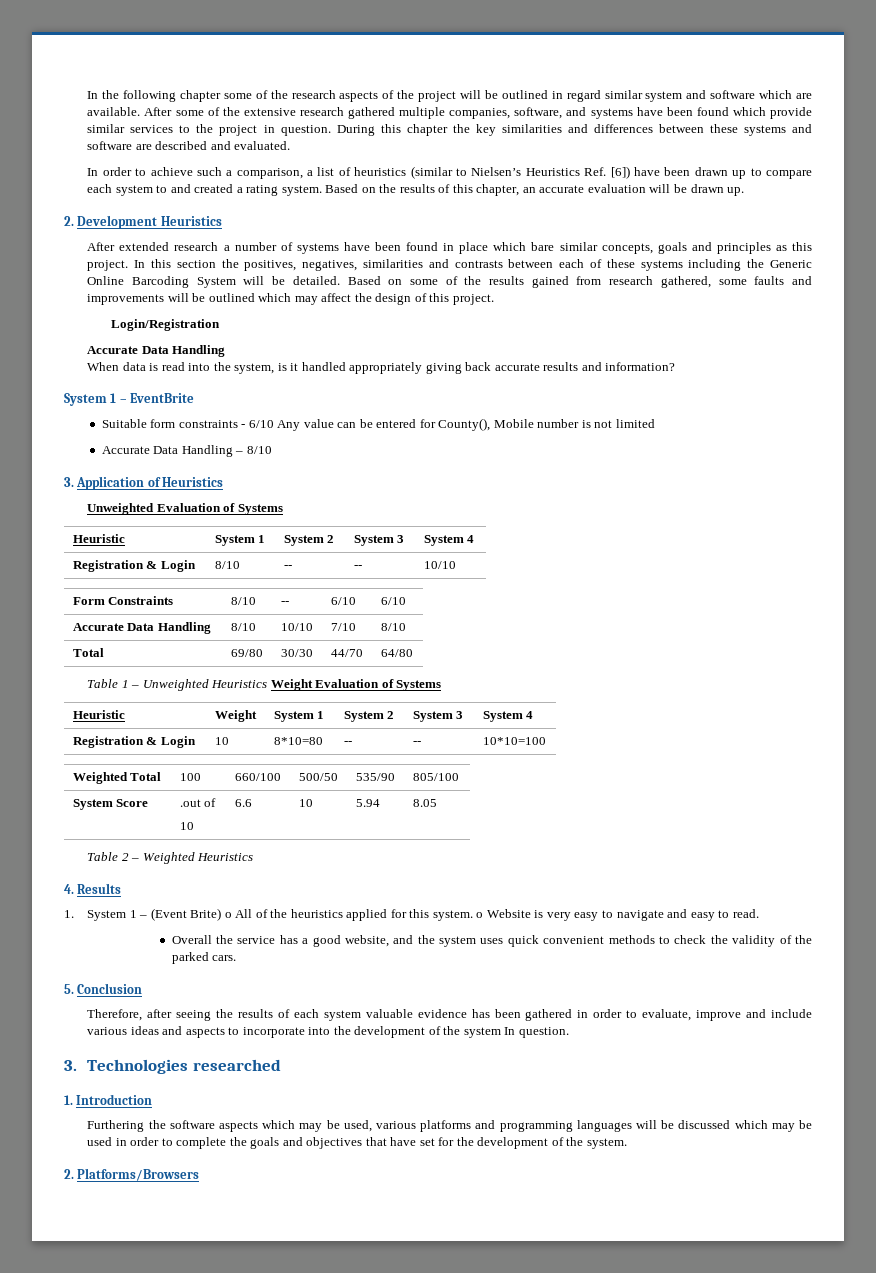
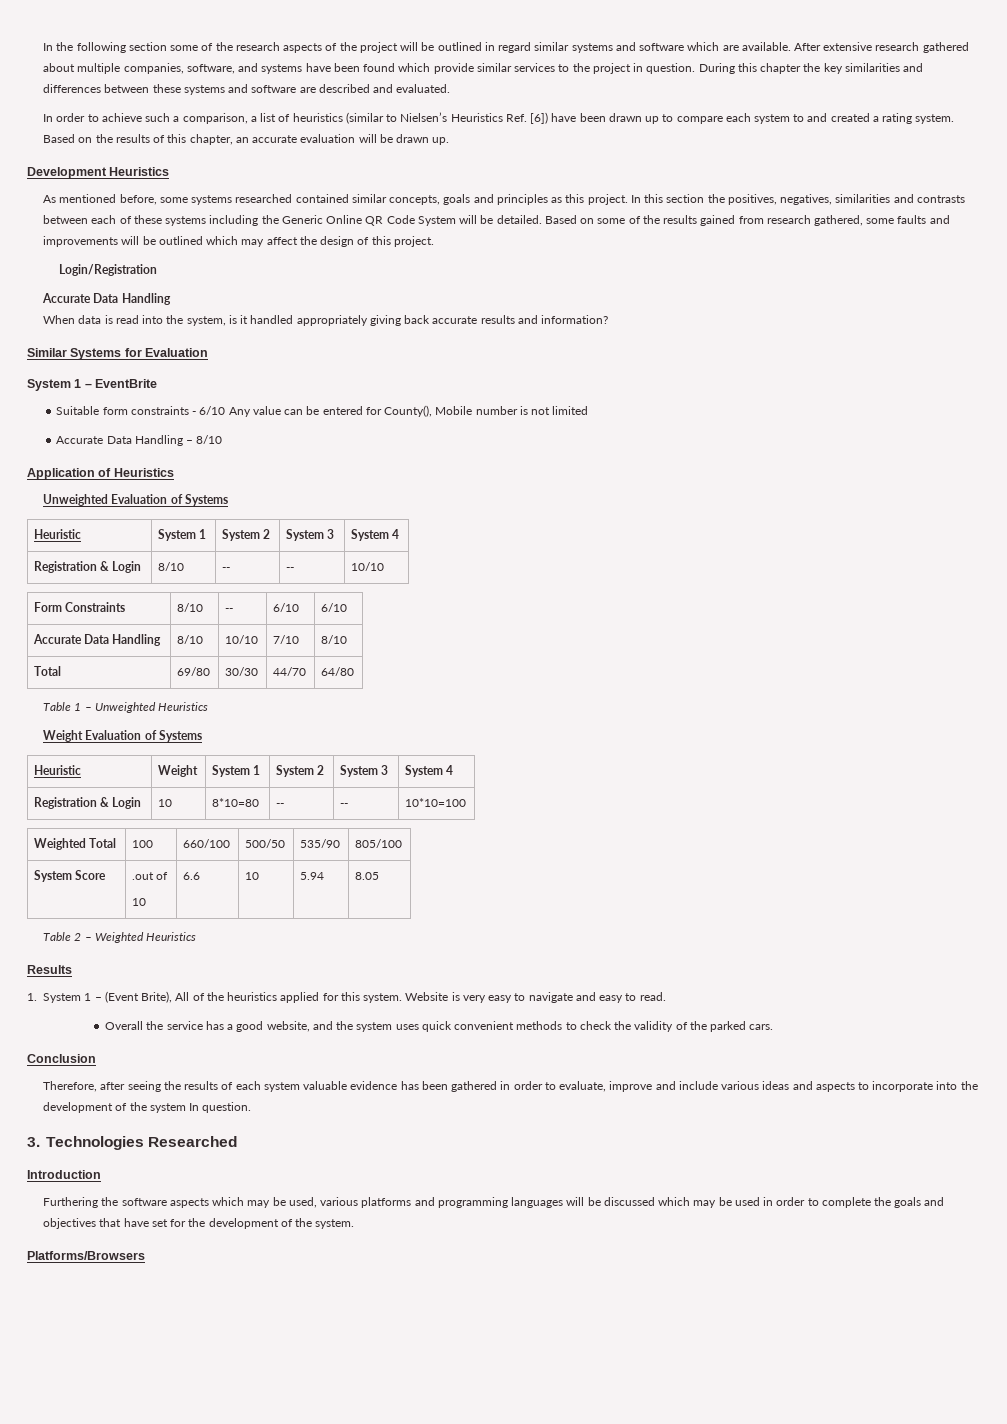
[179,90,221,102] chapter -> [128,42,167,51] section
[645,91,683,102] system -> [571,43,613,53] systems
[175,107,240,116] some of the -> (822, 47) none
(396, 113) none -> [43,63,76,72] about
[64,216,74,226] 2. -> (450, 141) none
[87,242,555,254] After extended research a number of systems have been found in place which bare -> [43,194,349,205] As mentioned before, some systems researched contained
[132,276,190,288] Barcoding -> [365,215,415,226] QR Code
(676, 366) none -> [27,348,209,360] // Similar Systems for Evaluation
[64,477,74,487] 3. -> (223, 439) none
(268, 684) none -> (209, 706) //
[64,884,74,894] 4. -> (197, 936) none
[190,908,232,921] Brite) o -> [141,991,173,1003] Brite),
[476,912,484,918] o -> (403, 998) none
[64,984,74,994] 5. -> (774, 1027) none
[192,1059,281,1071] [64,1095,73,1105] researched // 1. -> [148,1136,238,1147] Researched //
[64,1169,74,1179] 2. -> (355, 1224) none

